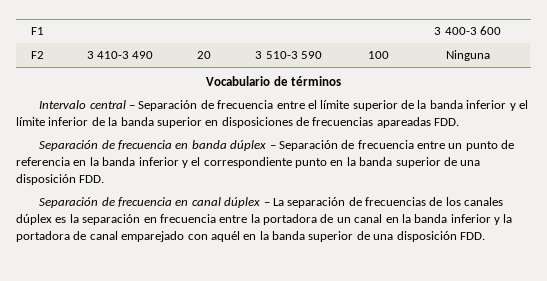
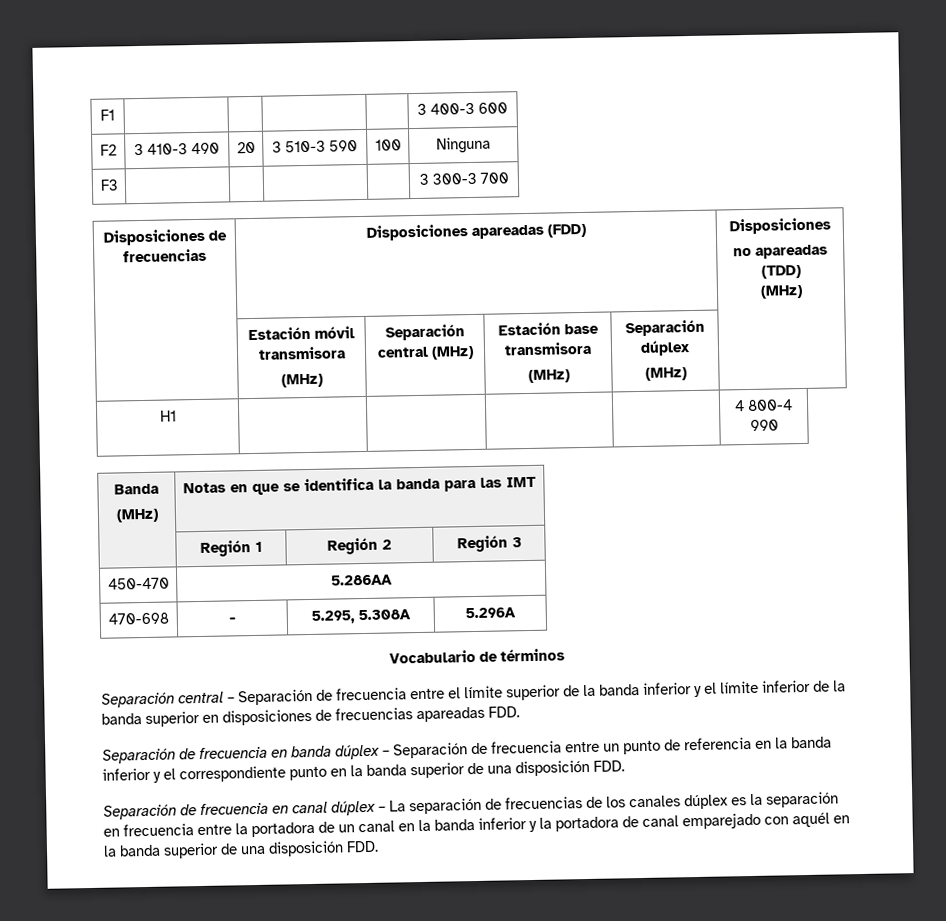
(490, 55) none -> [99,179,119,191] [418,172,509,185] [102,228,227,246] [123,248,207,263] [365,223,586,241] [728,217,831,235] [733,244,828,259] [760,265,801,279] [759,285,803,299] [247,326,355,341] [257,346,346,360] [281,373,323,388] [384,324,465,341] [376,345,474,360] [497,322,599,336] [504,341,592,356] [527,369,570,383] [624,319,705,337] [640,340,690,356] [644,367,687,381] [159,410,177,422] [734,399,793,412] [749,419,779,431] [114,483,159,495] [115,508,159,523] [183,476,537,496] [199,540,263,557] [327,537,392,555] [456,535,522,553] [107,577,170,590] [331,574,393,586] [108,612,169,625] [228,617,236,623] [311,609,411,624] [465,607,516,619] // F3 | | | | | 3 300-3 700 // Disposiciones de frecuencias | Disposiciones apareadas (FDD) | Disposiciones // no apareadas (TDD) // (MHz) // | Estación móvil transmisora // (MHz) | Separación central (MHz) | Estación base transmisora // (MHz) | Separación dúplex // (MHz) | // H1 | | | | | 4 800-4 990 // Banda // (MHz) | Notas en que se identifica la banda para las IMT // | Región 1 | Región 2 | Región 3 // 450-470 | 5.286AA // 470-698 | - | 5.295, 5.308A | 5.296A
[39,100,87,109] Intervalo -> [101,692,175,708] Separación

